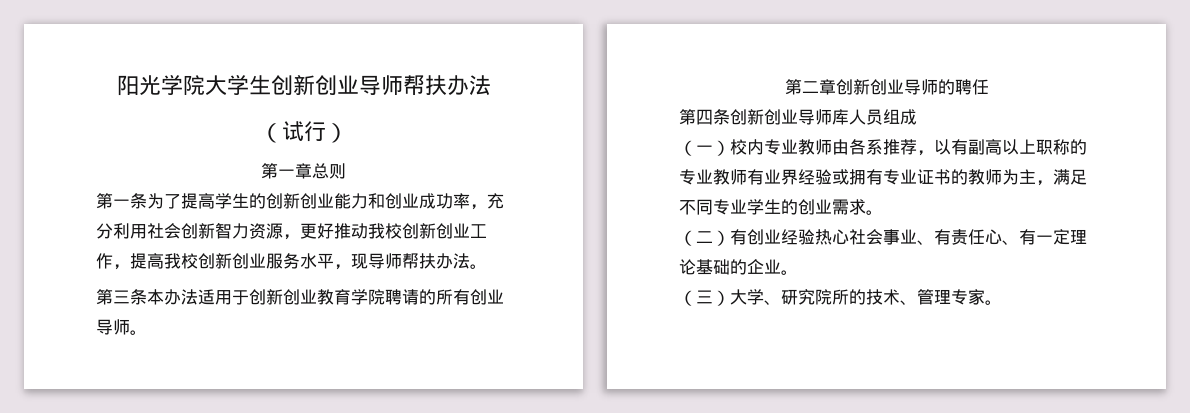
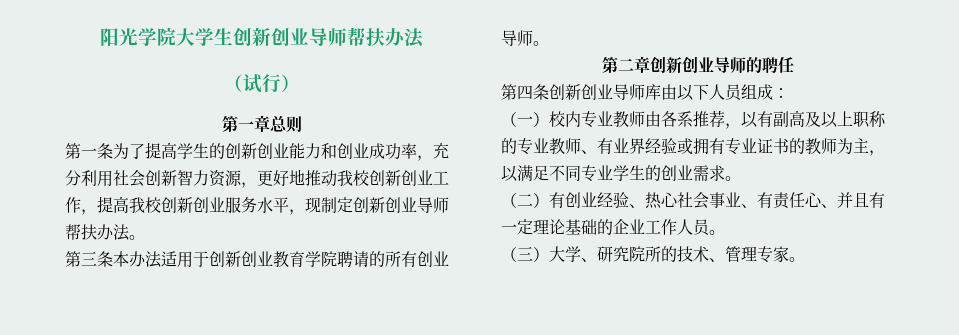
(334, 231) none -> [289,169,305,185] 地
(368, 261) none -> [321,197,417,213] 制定创新创业
(849, 117) none -> [661,84,709,101] 由以下
(917, 117) none -> [773,88,789,98] ：
(1002, 147) none -> [805,111,821,127] 及
(747, 177) none -> [581,150,597,154] 、
(1053, 183) none -> [501,165,518,182] 以
(815, 237) none -> [629,204,645,208] 、
(1019, 242) none -> [837,192,869,208] 并且
(781, 266) none -> [645,219,710,236] 工作人员

